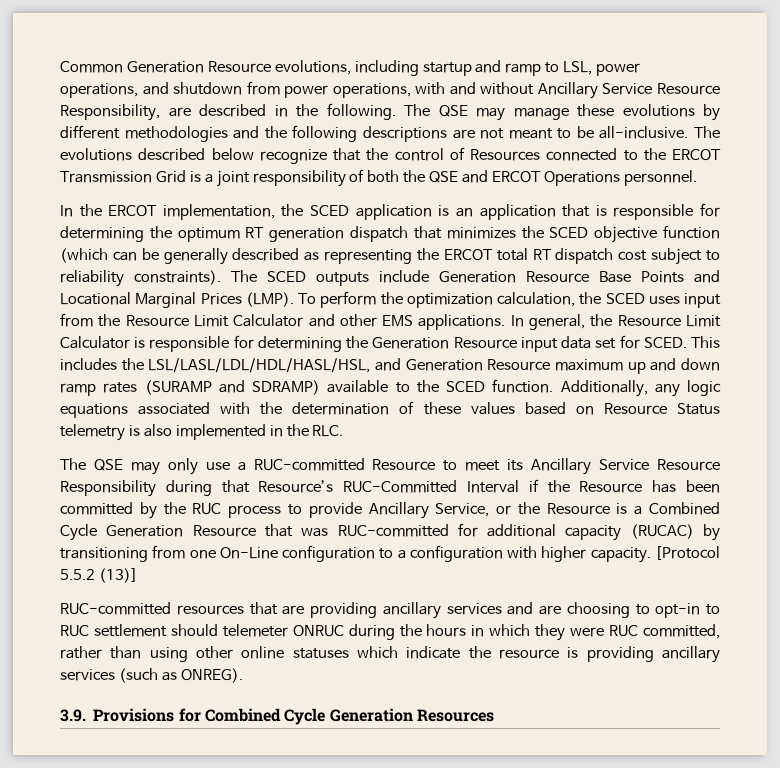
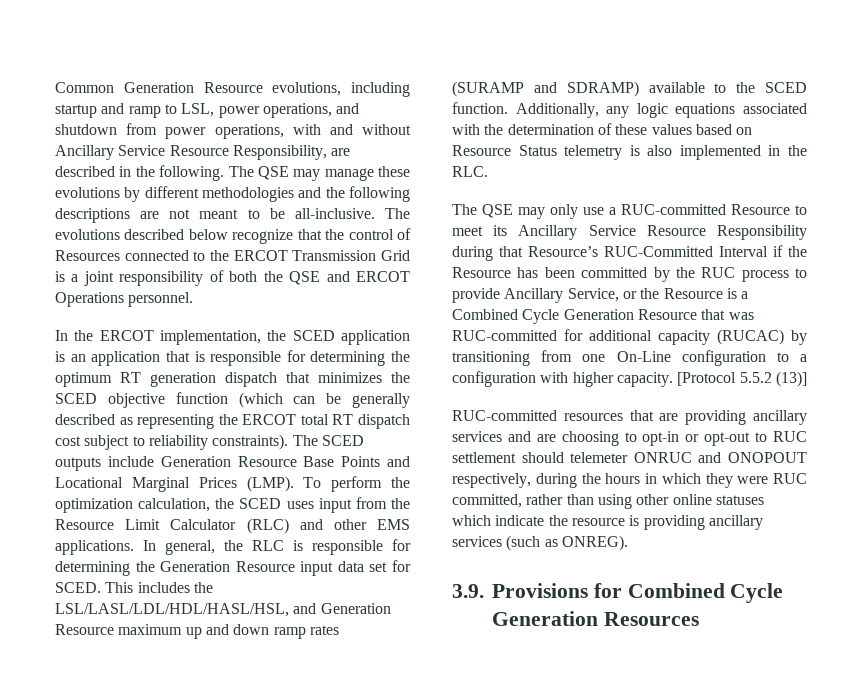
(304, 320) none -> [246,518,289,534] (RLC)
[617,315,721,327] [60,336,130,349] Resource Limit Calculator -> [252,540,284,551] RLC
(701, 610) none -> [685,432,751,446] or opt-out
(344, 631) none -> [698,452,807,463] [452,473,531,488] and ONOPOUT respectively,

